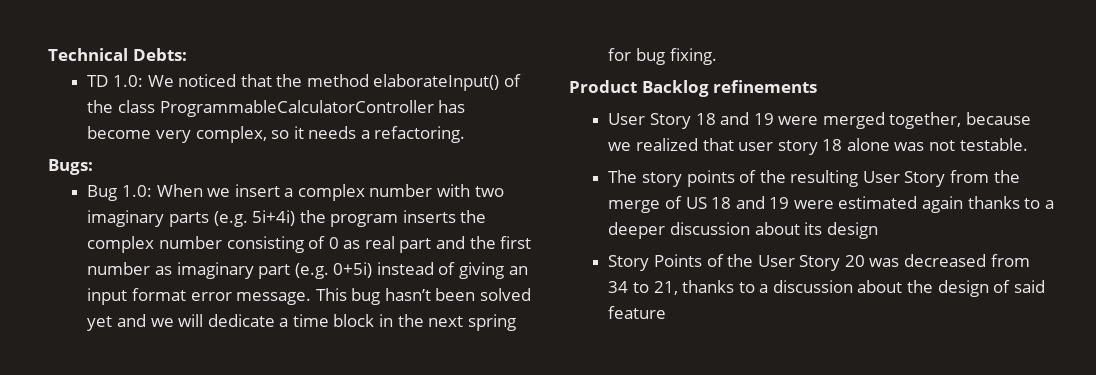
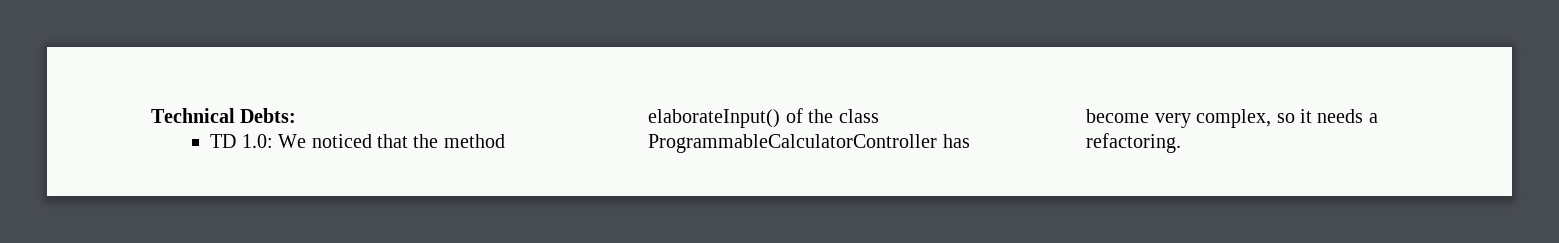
[48,159,93,175] [87,184,504,201] [87,210,487,227] [87,236,532,253] [87,262,528,279] [87,288,532,305] [87,314,516,331] [608,48,717,65] [569,80,818,97] [608,112,1032,129] [608,138,1028,155] [608,170,1020,187] [608,196,1054,213] [608,222,878,239] [608,254,1030,271] [608,280,1045,297] [608,306,667,319] // Bugs: // Bug 1.0: When we insert a complex number with two imaginary parts (e.g. 5i+4i) the program inserts the complex number consisting of 0 as real part and the first number as imaginary part (e.g. 0+5i) instead of giving an input format error message. This bug hasn’t been solved yet and we will dedicate a time block in the next spring for bug fixing. // Product Backlog refinements // User Story 18 and 19 were merged together, because we realized that user story 18 alone was not testable. // The story points of the resulting User Story from the merge of US 18 and 19 were estimated again thanks to a deeper discussion about its design // Story Points of the User Story 20 was decreased from 34 to 21, thanks to a discussion about the design of said feature -> (1182, 143) none

